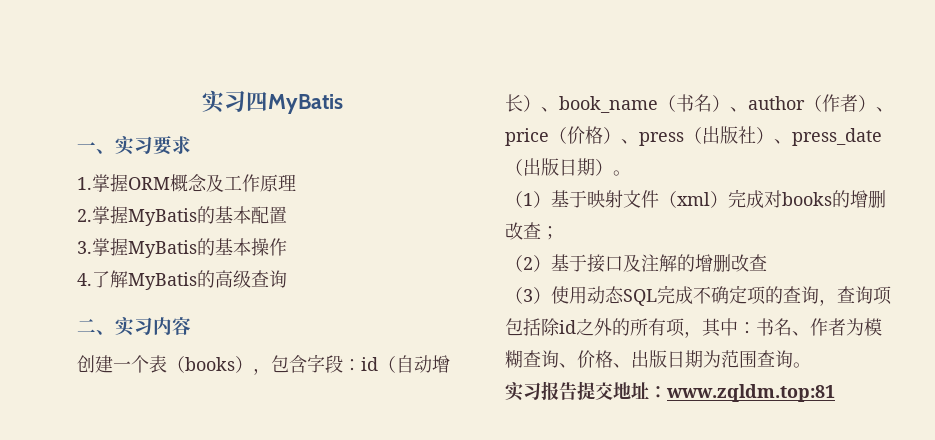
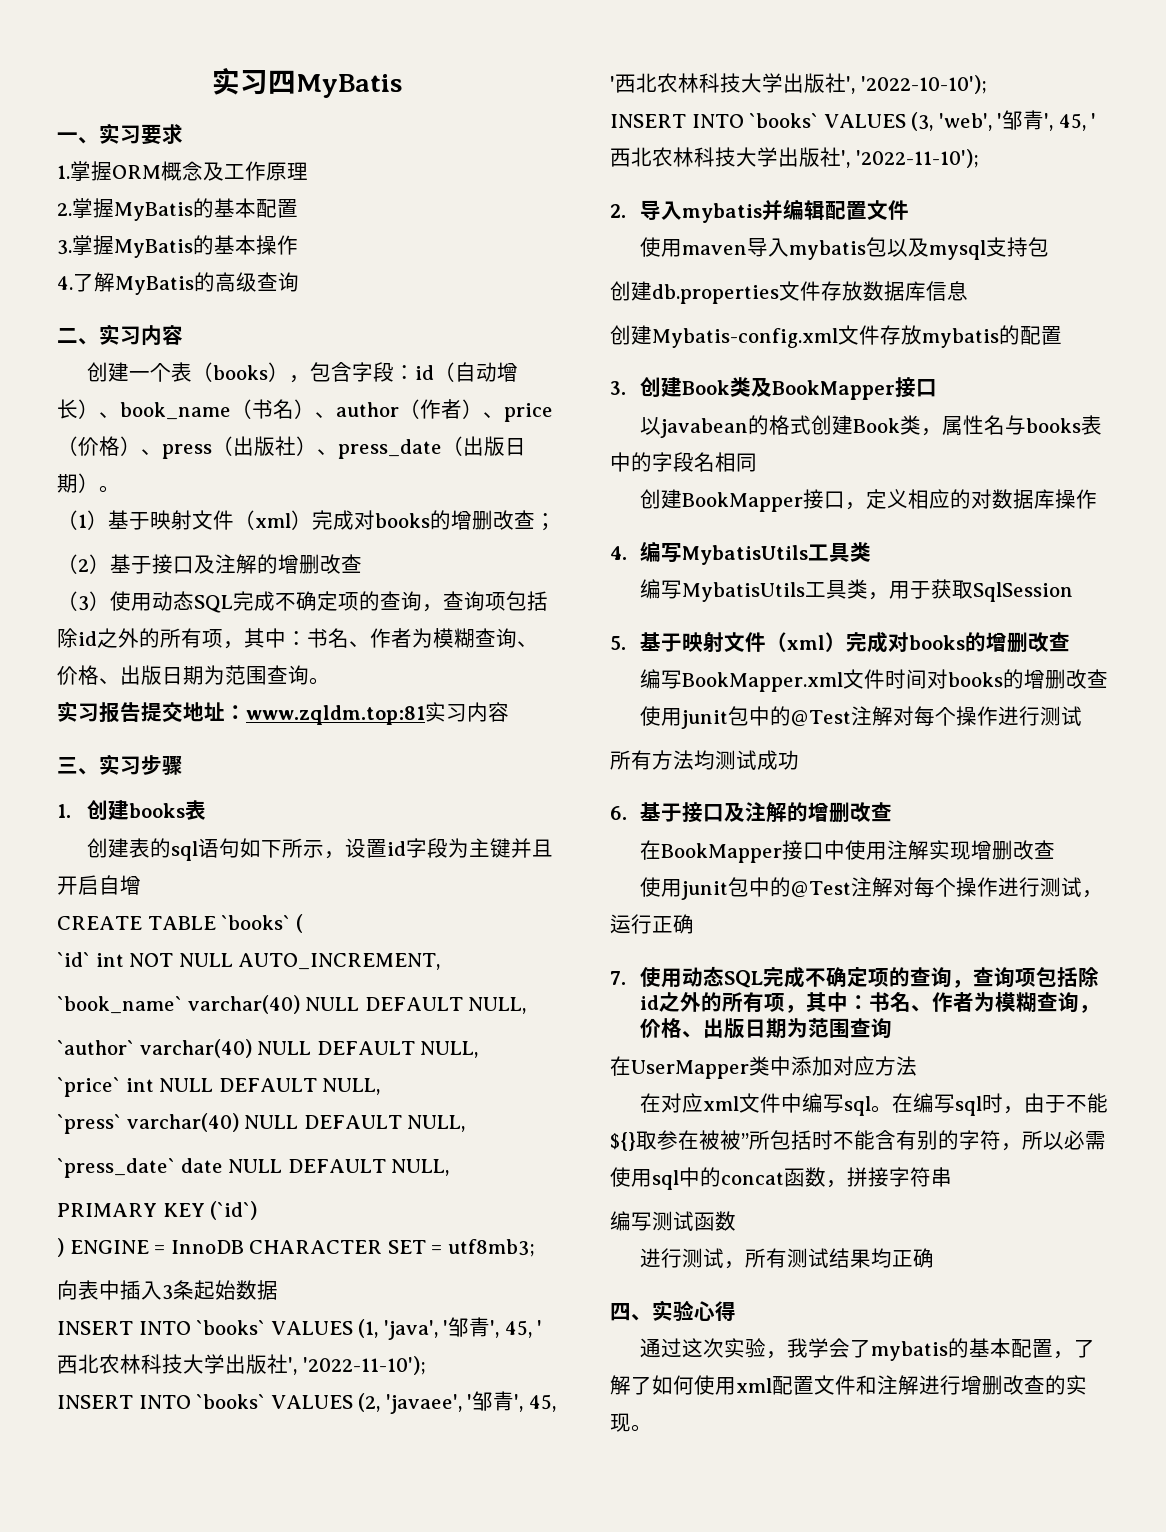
(835, 393) none -> [424,702,509,722] [57,754,183,775] [57,800,206,820] [87,838,554,861] [57,875,141,895] [57,914,303,933] [57,952,441,970] [57,995,527,1014] [57,1039,479,1058] [57,1077,381,1097] [57,1113,466,1134] [57,1158,450,1178] [57,1201,258,1220] [57,1238,535,1257] [57,1280,278,1300] [57,1317,543,1340] [57,1354,426,1375] [57,1391,556,1414] [610,73,987,94] [610,110,1097,131] [610,147,979,168] [610,199,909,223] [640,237,1050,260] [610,281,968,304] [610,325,1062,348] [610,377,937,400] [640,415,1103,438] [610,452,757,472] [640,489,1098,512] [610,541,871,565] [639,579,1073,602] [610,631,1070,653] [640,669,1109,692] [640,706,1083,729] [610,750,799,770] [610,802,892,823] [640,840,1056,863] [640,877,1104,900] [610,914,694,934] [610,966,1099,988] [639,992,1100,1013] [639,1018,892,1039] [610,1056,917,1079] [640,1093,1109,1116] [610,1130,1106,1151] [610,1167,952,1190] [610,1211,736,1231] [640,1248,935,1269] [610,1300,736,1321] [640,1338,1096,1361] [610,1375,1087,1395] [610,1413,652,1432] 实习内容 // 三、实习步骤 // 1.创建books表 // 创建表的sql语句如下所示，设置id字段为主键并且开启自增 // CREATE TABLE `books` ( // `id` int NOT NULL AUTO_INCREMENT, // `book_name` varchar(40) NULL DEFAULT NULL, // `author` varchar(40) NULL DEFAULT NULL, // `price` int NULL DEFAULT NULL, // `press` varchar(40) NULL DEFAULT NULL, // `press_date` date NULL DEFAULT NULL, // PRIMARY KEY (`id`) // ) ENGINE = InnoDB CHARACTER SET = utf8mb3; // 向表中插入3条起始数据 // INSERT INTO `books` VALUES (1, 'java', '邹青', 45, '西北农林科技大学出版社', '2022-11-10'); // INSERT INTO `books` VALUES (2, 'javaee', '邹青', 45, '西北农林科技大学出版社', '2022-10-10'); // INSERT INTO `books` VALUES (3, 'web', '邹青', 45, '西北农林科技大学出版社', '2022-11-10'); // 2.导入mybatis并编辑配置文件 // 使用maven导入mybatis包以及mysql支持包 // 创建db.properties文件存放数据库信息 // 创建Mybatis-config.xml文件存放mybatis的配置 // 3.创建Book类及BookMapper接口 // 以javabean的格式创建Book类，属性名与books表中的字段名相同 // 创建BookMapper接口，定义相应的对数据库操作 // 4.编写MybatisUtils工具类 // 编写MybatisUtils工具类，用于获取SqlSession // 5.基于映射文件（xml）完成对books的增删改查 // 编写BookMapper.xml文件时间对books的增删改查 // 使用junit包中的@Test注解对每个操作进行测试 // 所有方法均测试成功 // 6.基于接口及注解的增删改查 // 在BookMapper接口中使用注解实现增删改查 // 使用junit包中的@Test注解对每个操作进行测试，运行正确 // 7.使用动态SQL完成不确定项的查询，查询项包括除id之外的所有项，其中：书名、作者为模糊查询，价格、出版日期为范围查询 // 在UserMapper类中添加对应方法 // 在对应xml文件中编写sql。在编写sql时，由于不能${}取参在被被’’所包括时不能含有别的字符，所以必需使用sql中的concat函数，拼接字符串 // 编写测试函数 // 进行测试，所有测试结果均正确 // 四、实验心得 // 通过这次实验，我学会了mybatis的基本配置，了解了如何使用xml配置文件和注解进行增删改查的实现。

